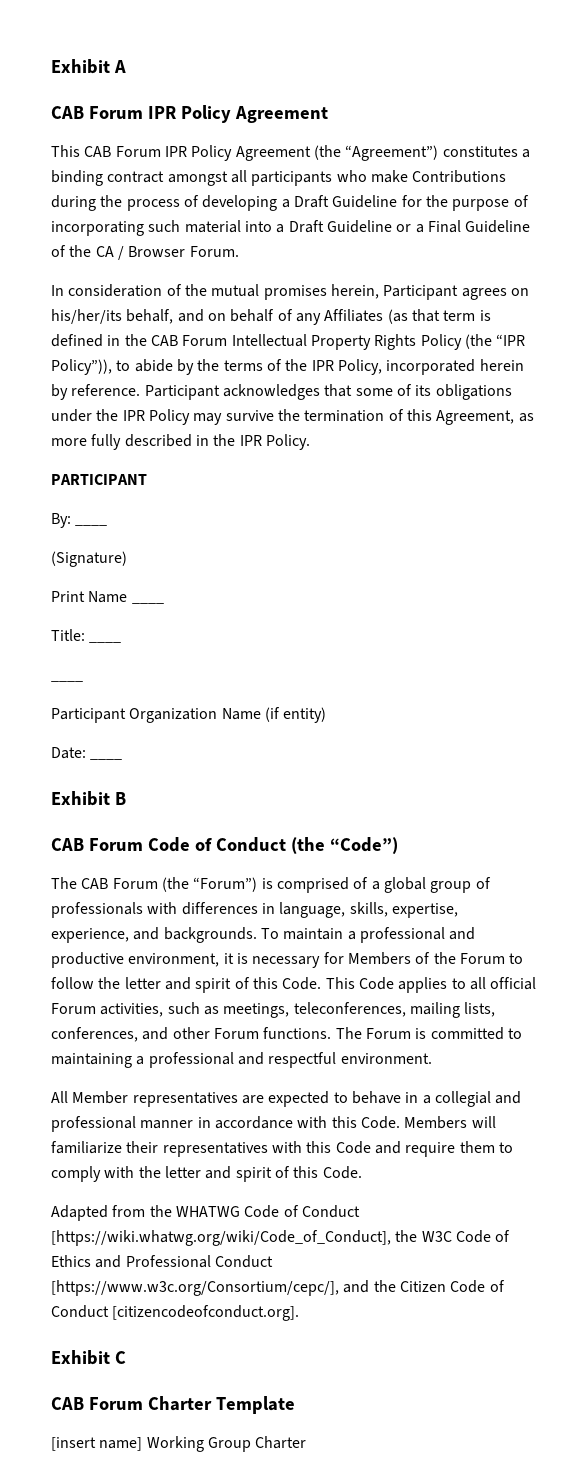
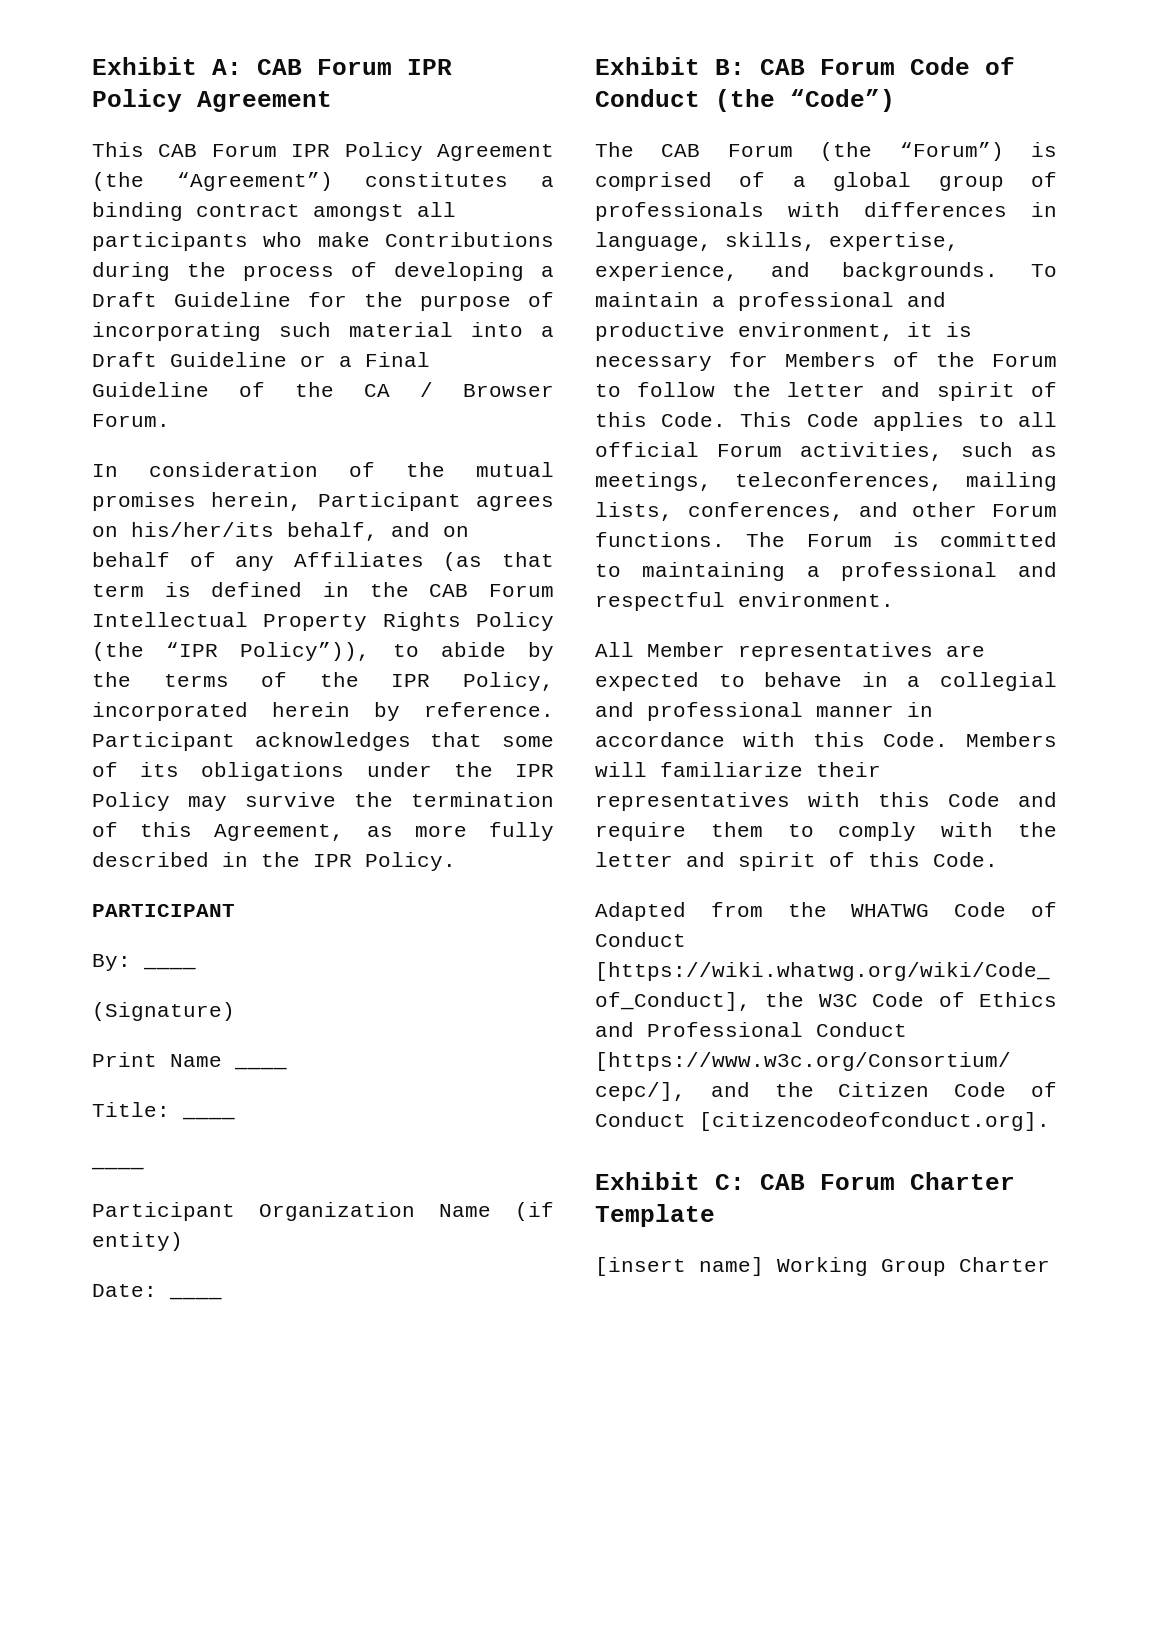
[51,59,126,74] Exhibit A // -> [92,57,242,75] Exhibit A:
[114,792,126,805] B // -> [715,59,745,75] B:
[114,1351,126,1364] C // -> [715,1174,745,1190] C:

